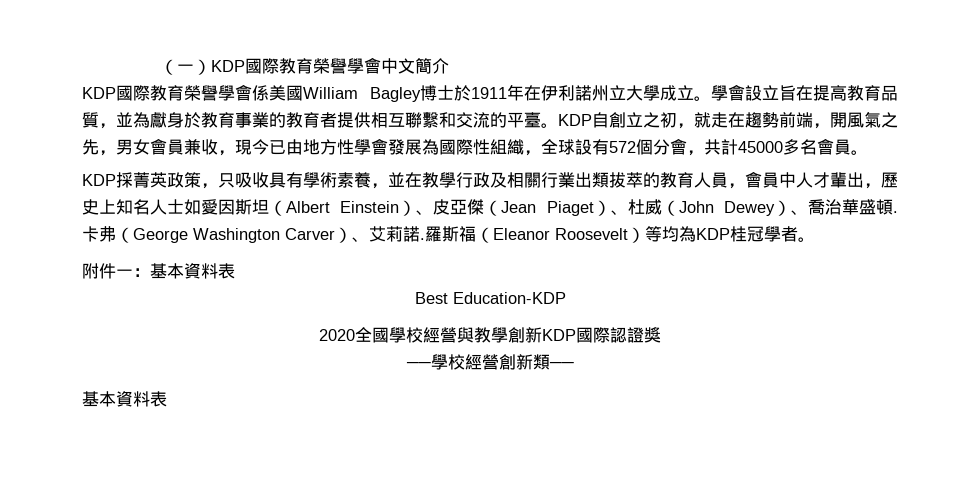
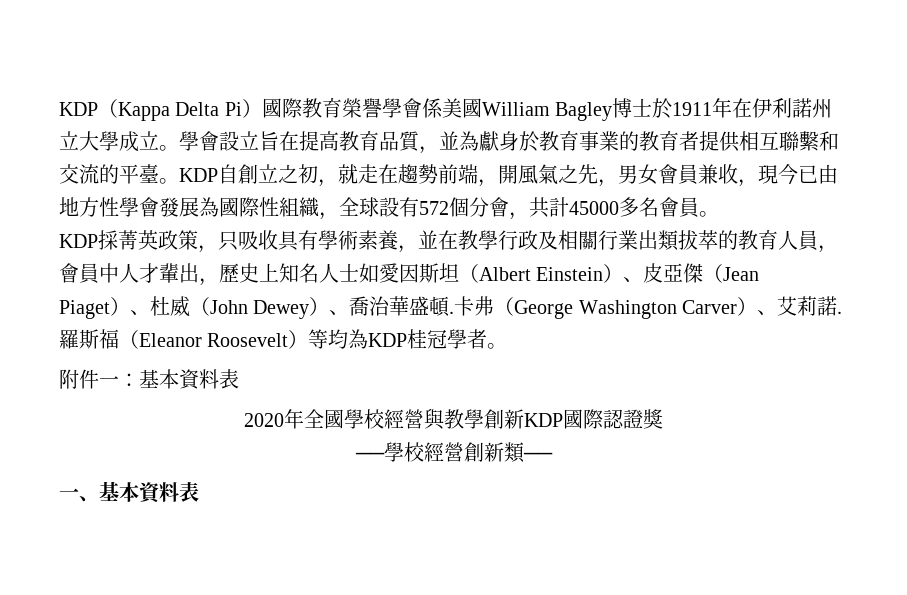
[159,57,449,75] [82,87,116,99] （一）KDP國際教育榮譽學會中文簡介 // KDP -> [59,99,262,121] KDP（Kappa Delta Pi）
[414,292,566,304] // Best Education-KDP -> (239, 379) none
(355, 335) none -> [284,409,304,429] 年
(574, 365) none -> [59,488,99,502] 一、

